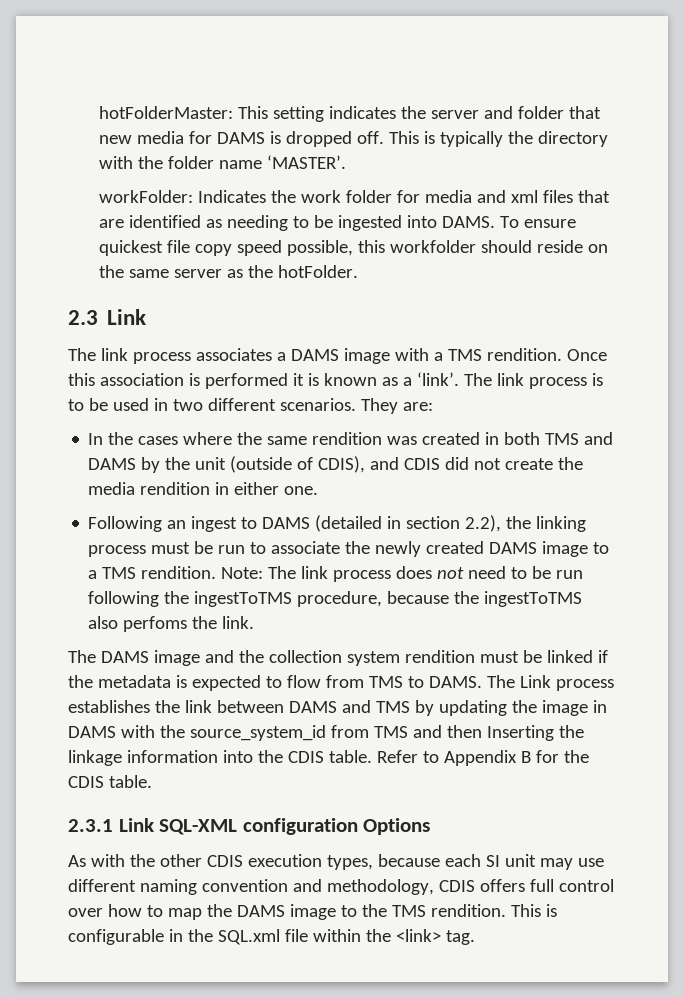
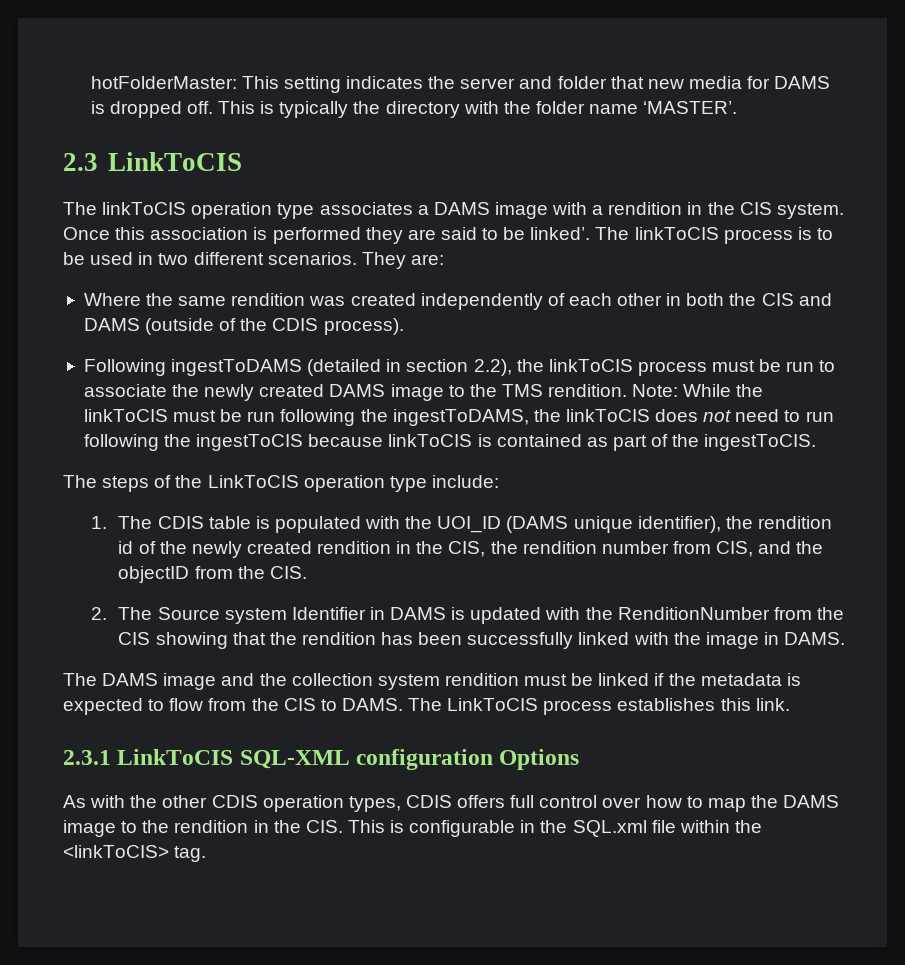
[98,190,610,203] [98,215,576,231] [98,240,608,256] [98,265,358,278] // workFolder: Indicates the work folder for media and xml files that are identified as needing to be ingested into DAMS. To ensure quickest file copy speed possible, this workfolder should reside on the same server as the hotFolder. -> (738, 107) none
[107,309,147,325] [68,348,191,364] Link // The link process -> [107,152,242,171] [63,202,315,219] LinkToCIS // The linkToCIS operation type
[447,348,562,361] TMS rendition. -> [608,202,844,219] rendition in the CIS system.
[292,372,524,386] it is known as a ‘link’. The link -> [365,227,719,244] they are said to be linked’. The linkToCIS
[88,432,233,445] In the cases where -> [83,293,141,306] Where
[485,432,614,445] [88,456,584,473] [88,482,319,495] [88,516,311,532] in both TMS and DAMS by the unit (outside of CDIS), and CDIS did not create the media rendition in either one. // Following an ingest to DAMS -> [420,293,832,310] [83,318,404,335] [83,359,303,376] independently of each other in both the CIS and DAMS (outside of the CDIS process). // Following ingestToDAMS
[536,516,587,532] linking -> [548,359,633,372] linkToCIS
[88,570,98,579] a -> [469,384,497,397] the
[268,566,392,582] The link process -> [683,384,764,397] [83,409,650,426] While the linkToCIS must be run following the ingestToDAMS, the linkToCIS
[532,566,584,579] [88,591,583,607] [88,616,255,632] be run following the ingestToTMS procedure, because the ingestToTMS also perfoms the link. -> [805,411,834,422] [83,434,817,451] [63,475,499,492] [90,516,832,533] [118,541,824,558] [118,566,307,583] [90,607,844,624] [118,632,846,649] run following the ingestToCIS because linkToCIS is contained as part of the ingestToCIS. // The steps of the LinkToCIS operation type include: // 1. The CDIS table is populated with the UOI_ID (DAMS unique identifier), the rendition id of the newly created rendition in the CIS, the rendition number from CIS, and the objectID from the CIS. // 2. The Source system Identifier in DAMS is updated with the RenditionNumber from the CIS showing that the rendition has been successfully linked with the image in DAMS.
[368,676,403,688] TMS -> [251,698,316,711] the CIS
[519,675,551,688] Link -> [447,698,539,711] LinkToCIS
[154,700,607,716] [68,725,584,741] [68,750,589,766] [68,775,152,788] the link between DAMS and TMS by updating the image in DAMS with the source_system_id from TMS and then Inserting the linkage information into the CDIS table. Refer to Appendix B for the CDIS table. -> [720,698,790,711] this link.
[118,818,154,832] Link -> [117,749,234,765] LinkToCIS
[247,854,604,870] [68,879,434,895] execution types, because each SI unit may use different naming convention and methodology, -> [262,795,401,812] operation types,
[391,904,506,917] TMS rendition. -> [174,820,343,833] rendition in the CIS.
[395,929,441,942] <link> -> [63,845,169,858] <linkToCIS>

